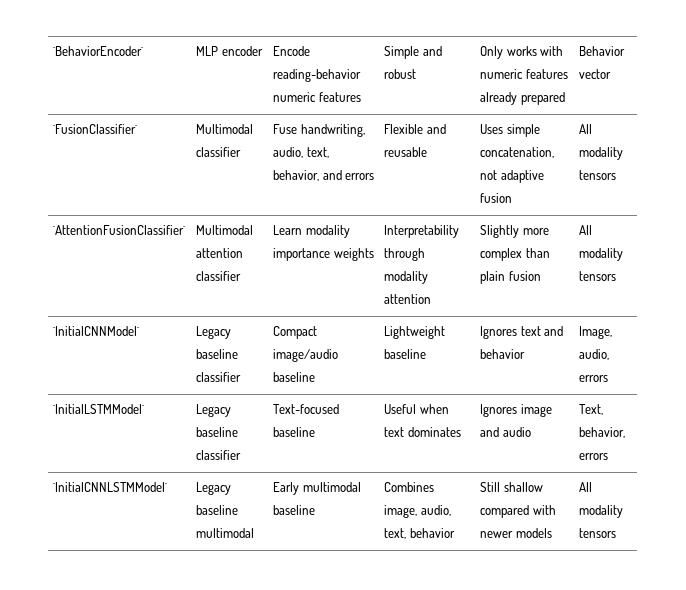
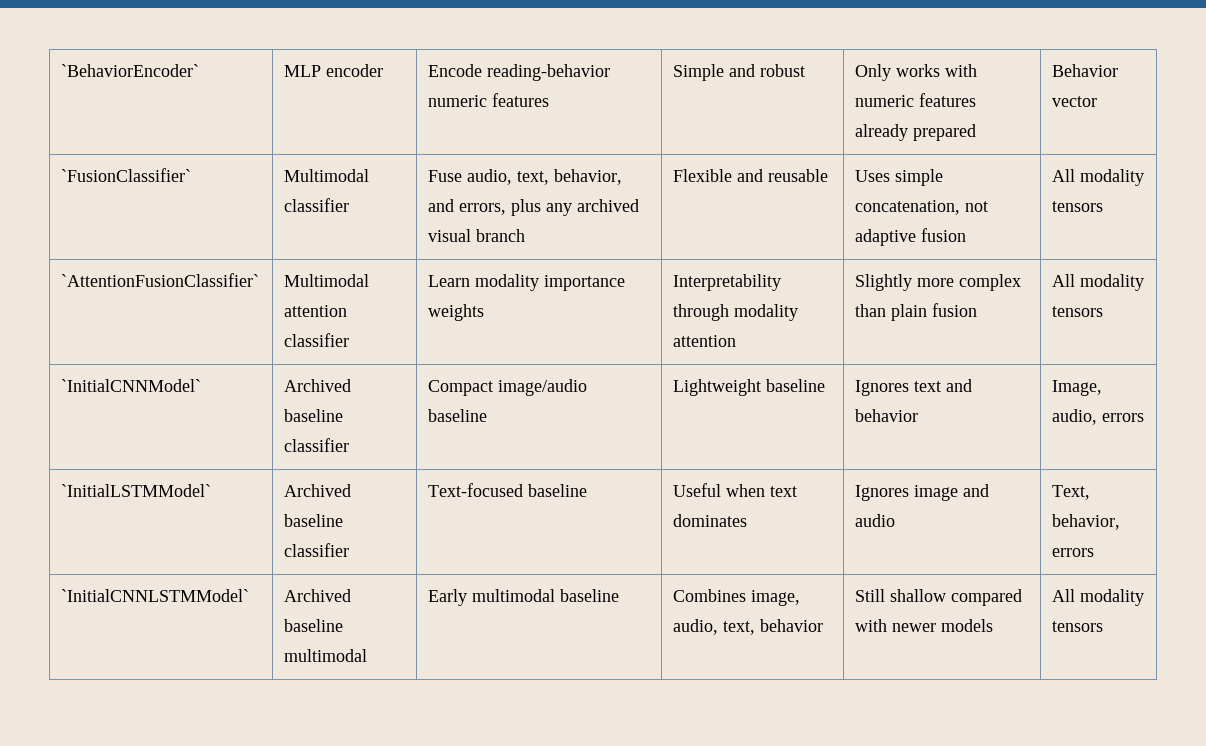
[300,124,365,137] handwriting, -> (463, 176) none
[345,173,375,180] errors -> [459,199,640,216] [428,229,526,242] errors, plus any archived visual branch
[196,326,232,339] Legacy -> [284,379,352,392] Archived
[196,404,232,417] Legacy -> [284,484,352,497] Archived
[196,482,232,495] Legacy -> [284,589,352,602] Archived

